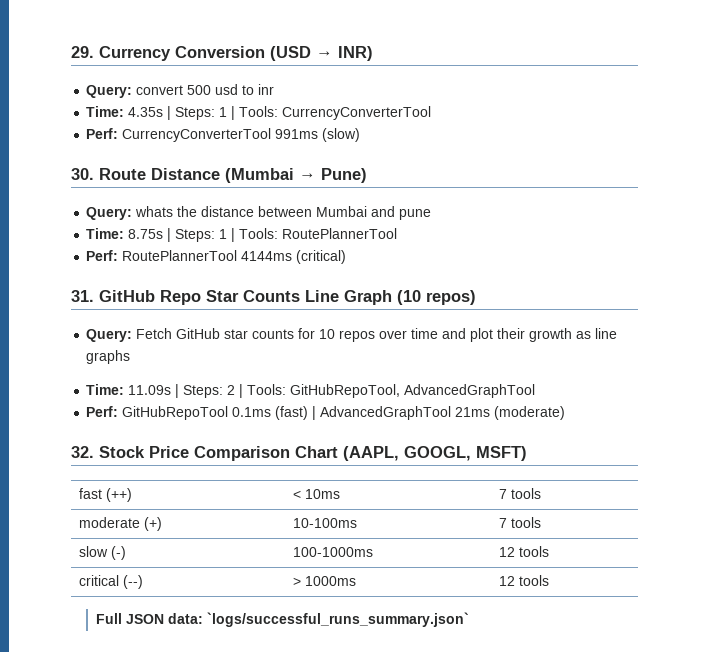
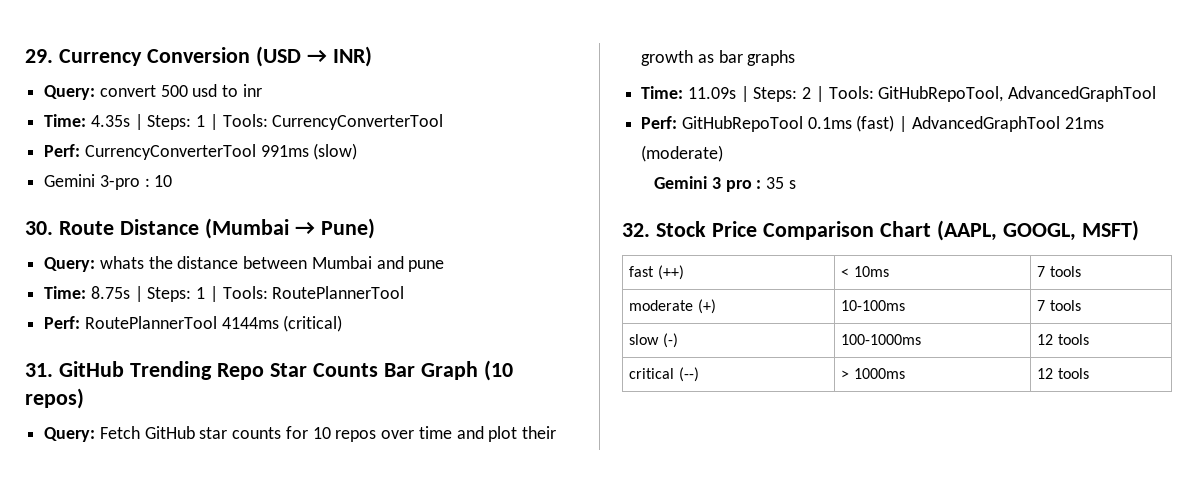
(361, 135) none -> [44,174,173,190] // Gemini 3-pro : 10
(155, 296) none -> [129,361,212,380] Trending
[305,290,339,302] Line -> [383,363,415,377] Bar
[595,328,618,339] line -> [718,50,743,63] bar
(566, 413) none -> [654,176,796,192] // Gemini 3 pro : 35 s
[95,612,469,627] // Full JSON data: `logs/successful_runs_summary.json` -> (1089, 373) none

